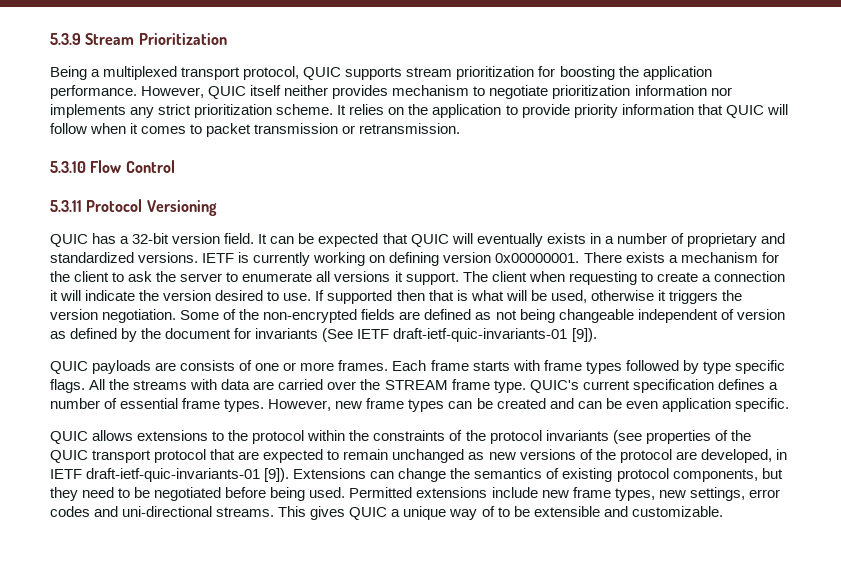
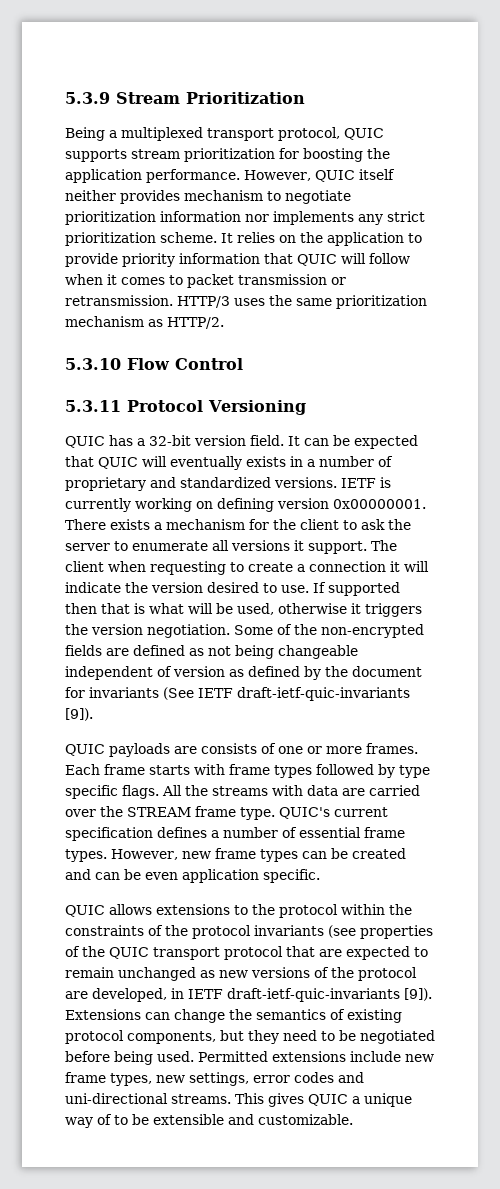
(461, 128) none -> [177,295,427,309] [65,316,224,329] HTTP/3 uses the same prioritization mechanism as HTTP/2.
[393,328,568,342] draft-ietf-quic-invariants-01 -> [237,687,410,701] draft-ietf-quic-invariants
[86,468,261,482] draft-ietf-quic-invariants-01 -> [227,988,400,1002] draft-ietf-quic-invariants

